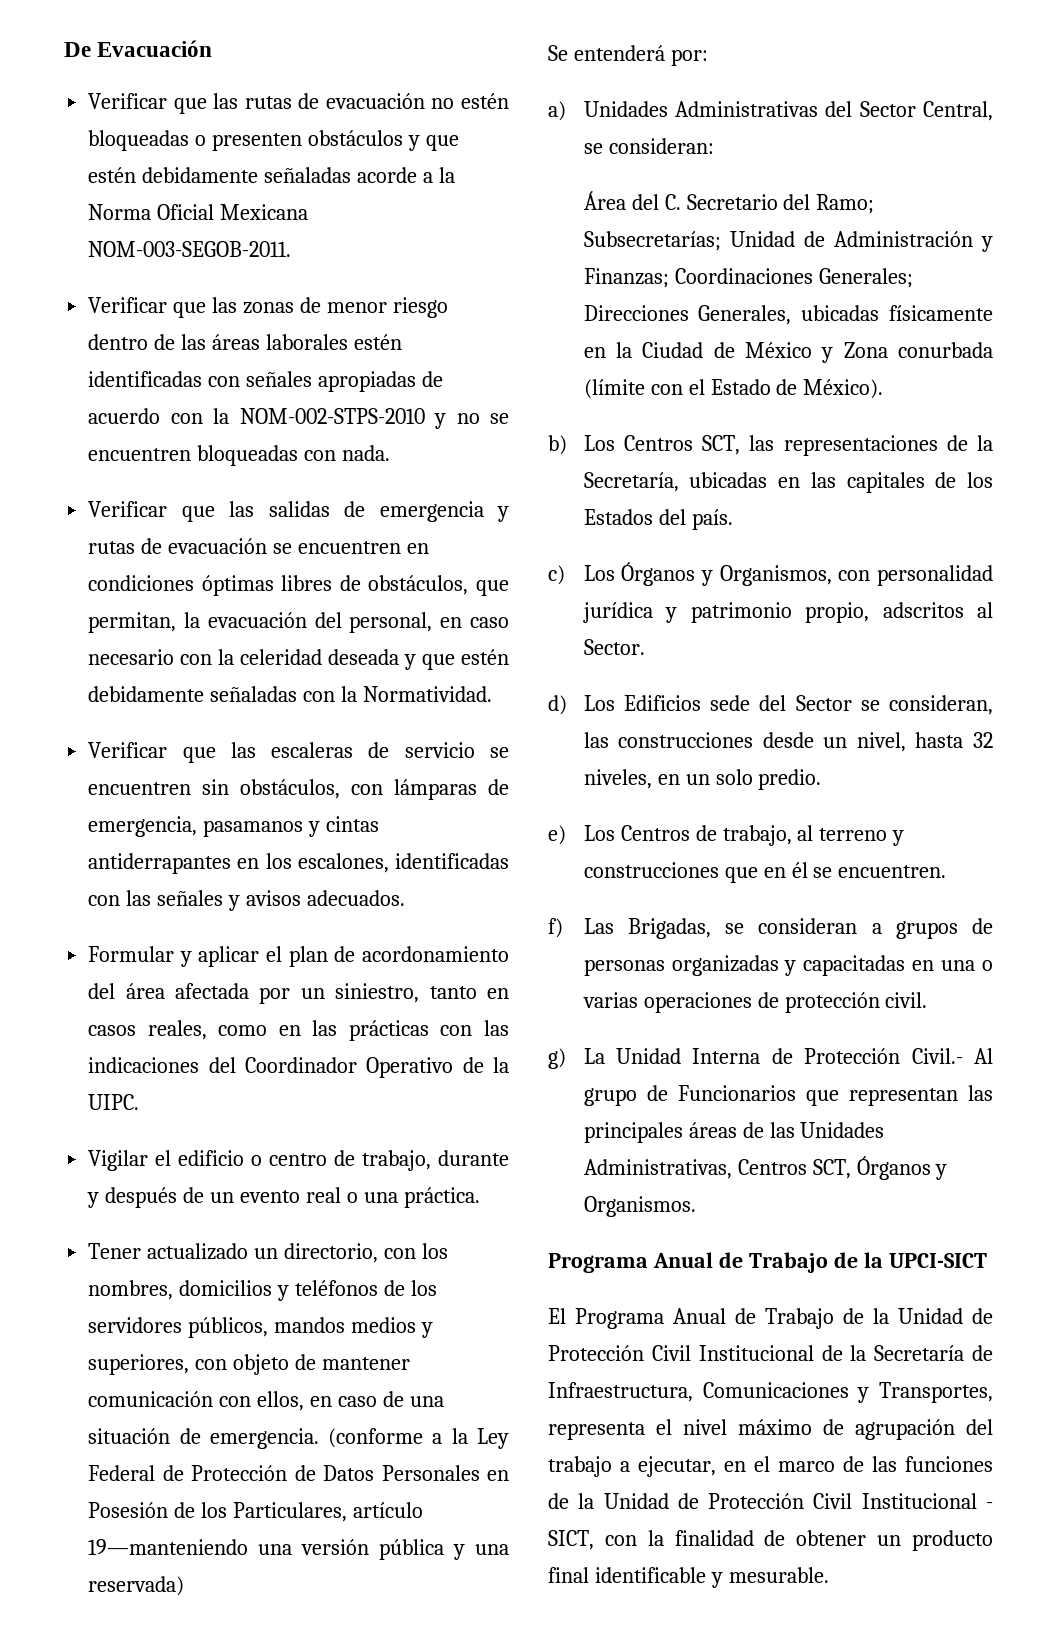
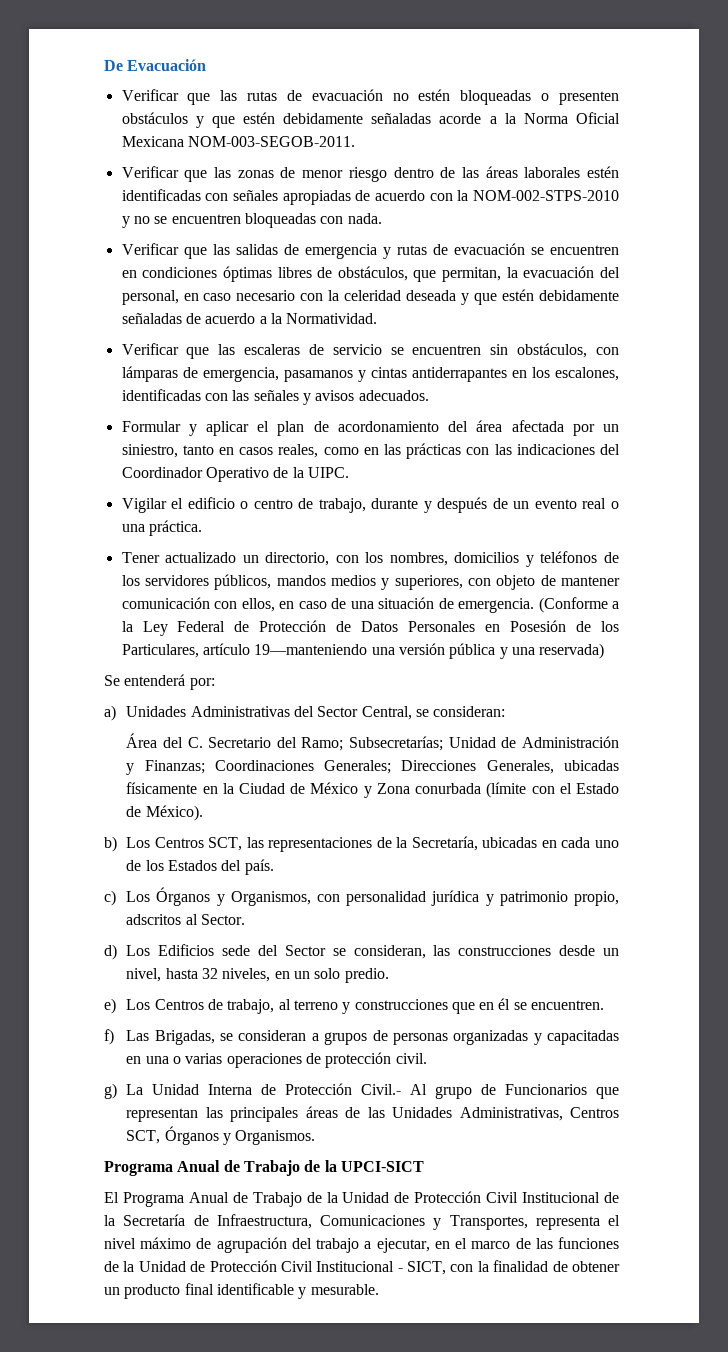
[303,691,336,702] con -> [185,313,267,324] de acuerdo a
[328,1428,424,1448] (conforme -> [538,597,608,613] (Conforme
[810,472,925,493] las capitales -> [561,837,619,848] cada uno

